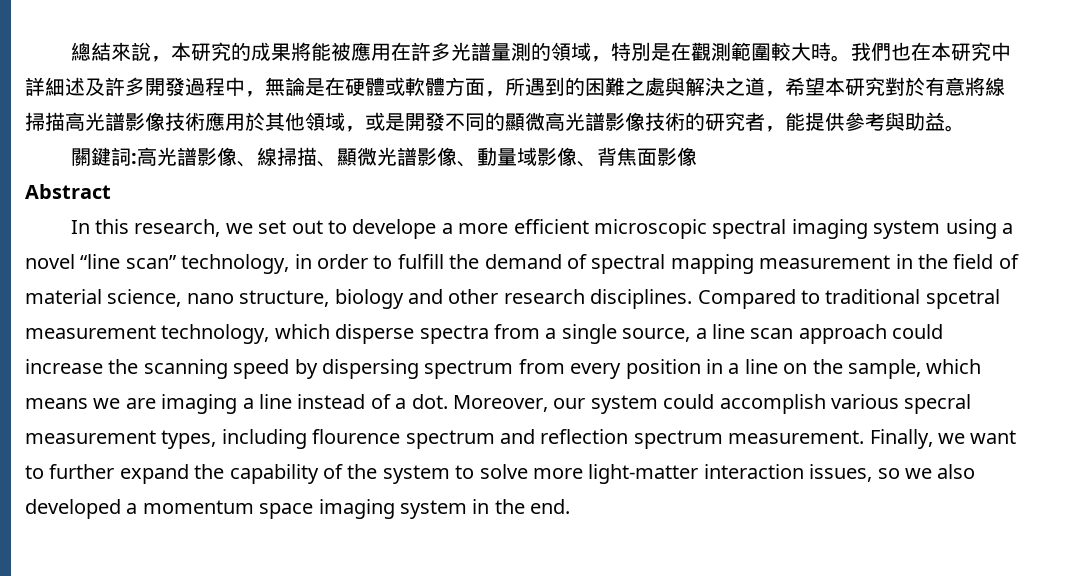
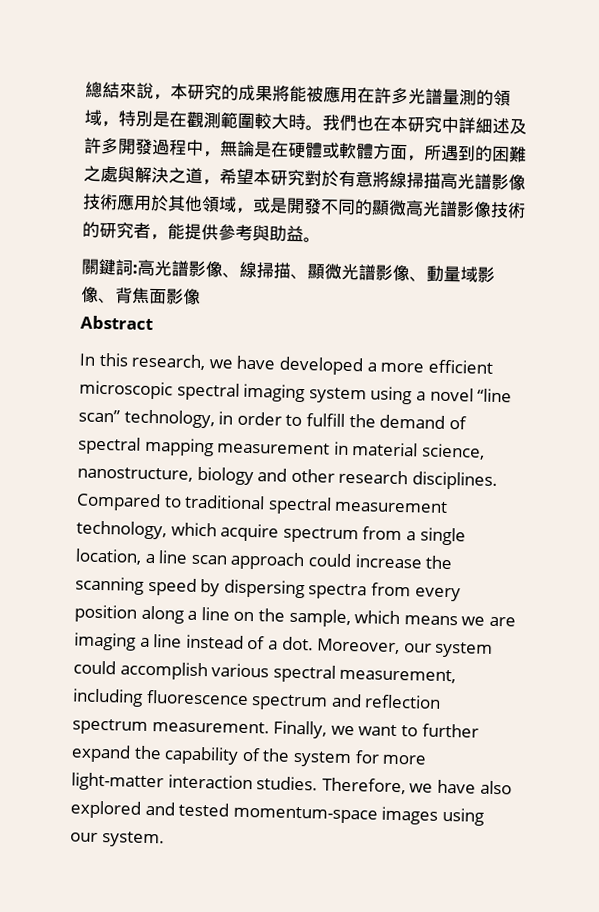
[258,219,437,239] set out to develope -> [236,355,363,376] have developed
[917,254,1019,269] [25,289,330,307] the field of material science, nano structure, -> [352,442,485,460] [77,466,193,482] material science, nanostructure,
[925,289,1000,309] spcetral -> [267,496,332,515] spectral
[335,324,489,344] disperse spectra -> [220,523,359,544] acquire spectrum
[622,328,691,342] source, -> [75,548,142,565] location,
[424,360,514,379] spectrum -> [308,583,368,600] spectra
[705,359,723,374] in -> [140,605,184,624] along
[904,394,972,414] [25,429,401,449] specral measurement types, including flourence -> [272,664,457,684] [72,688,249,707] spectral measurement, including fluorescence
[455,464,528,479] to solve -> [354,750,380,764] for
[809,464,976,482] [25,499,571,519] issues, so we also developed a momentum space imaging system in the end. -> [256,776,512,795] [70,800,484,826] [70,831,165,848] studies. Therefore, we have also explored and tested momentum-space images using our system.

